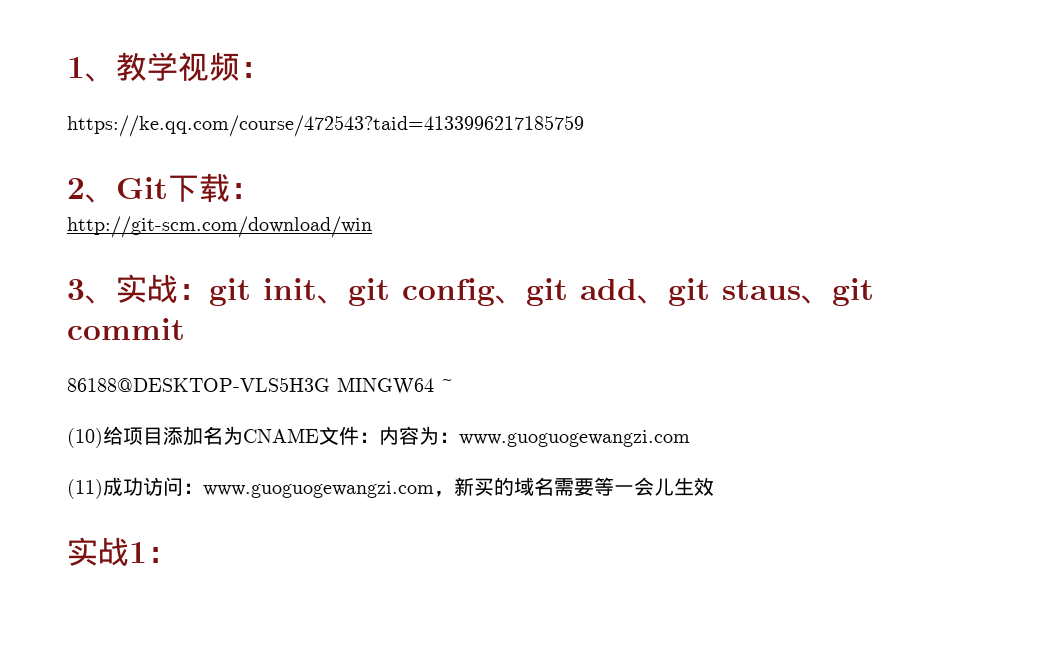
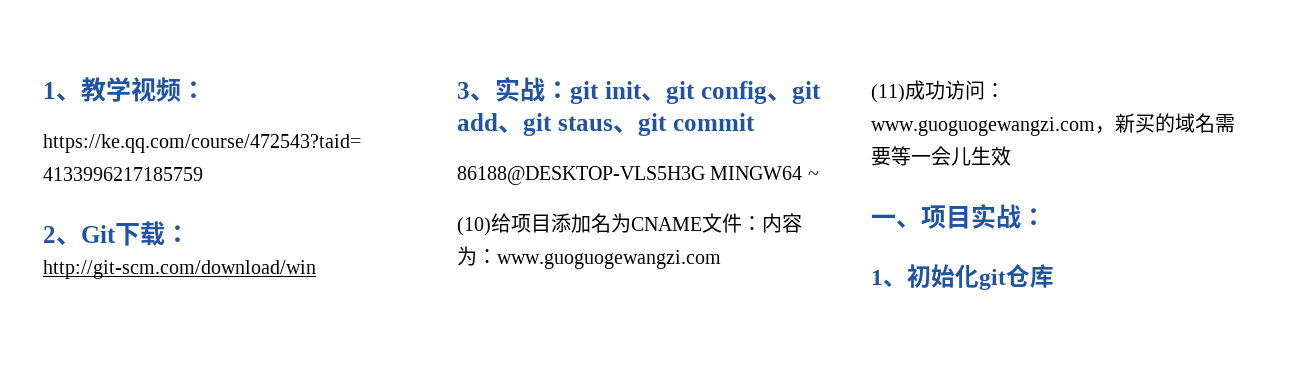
[67,537,178,566] 实战1： -> [871,204,1046,229] [871,264,1054,290] 一、项目实战： // 1、初始化git仓库

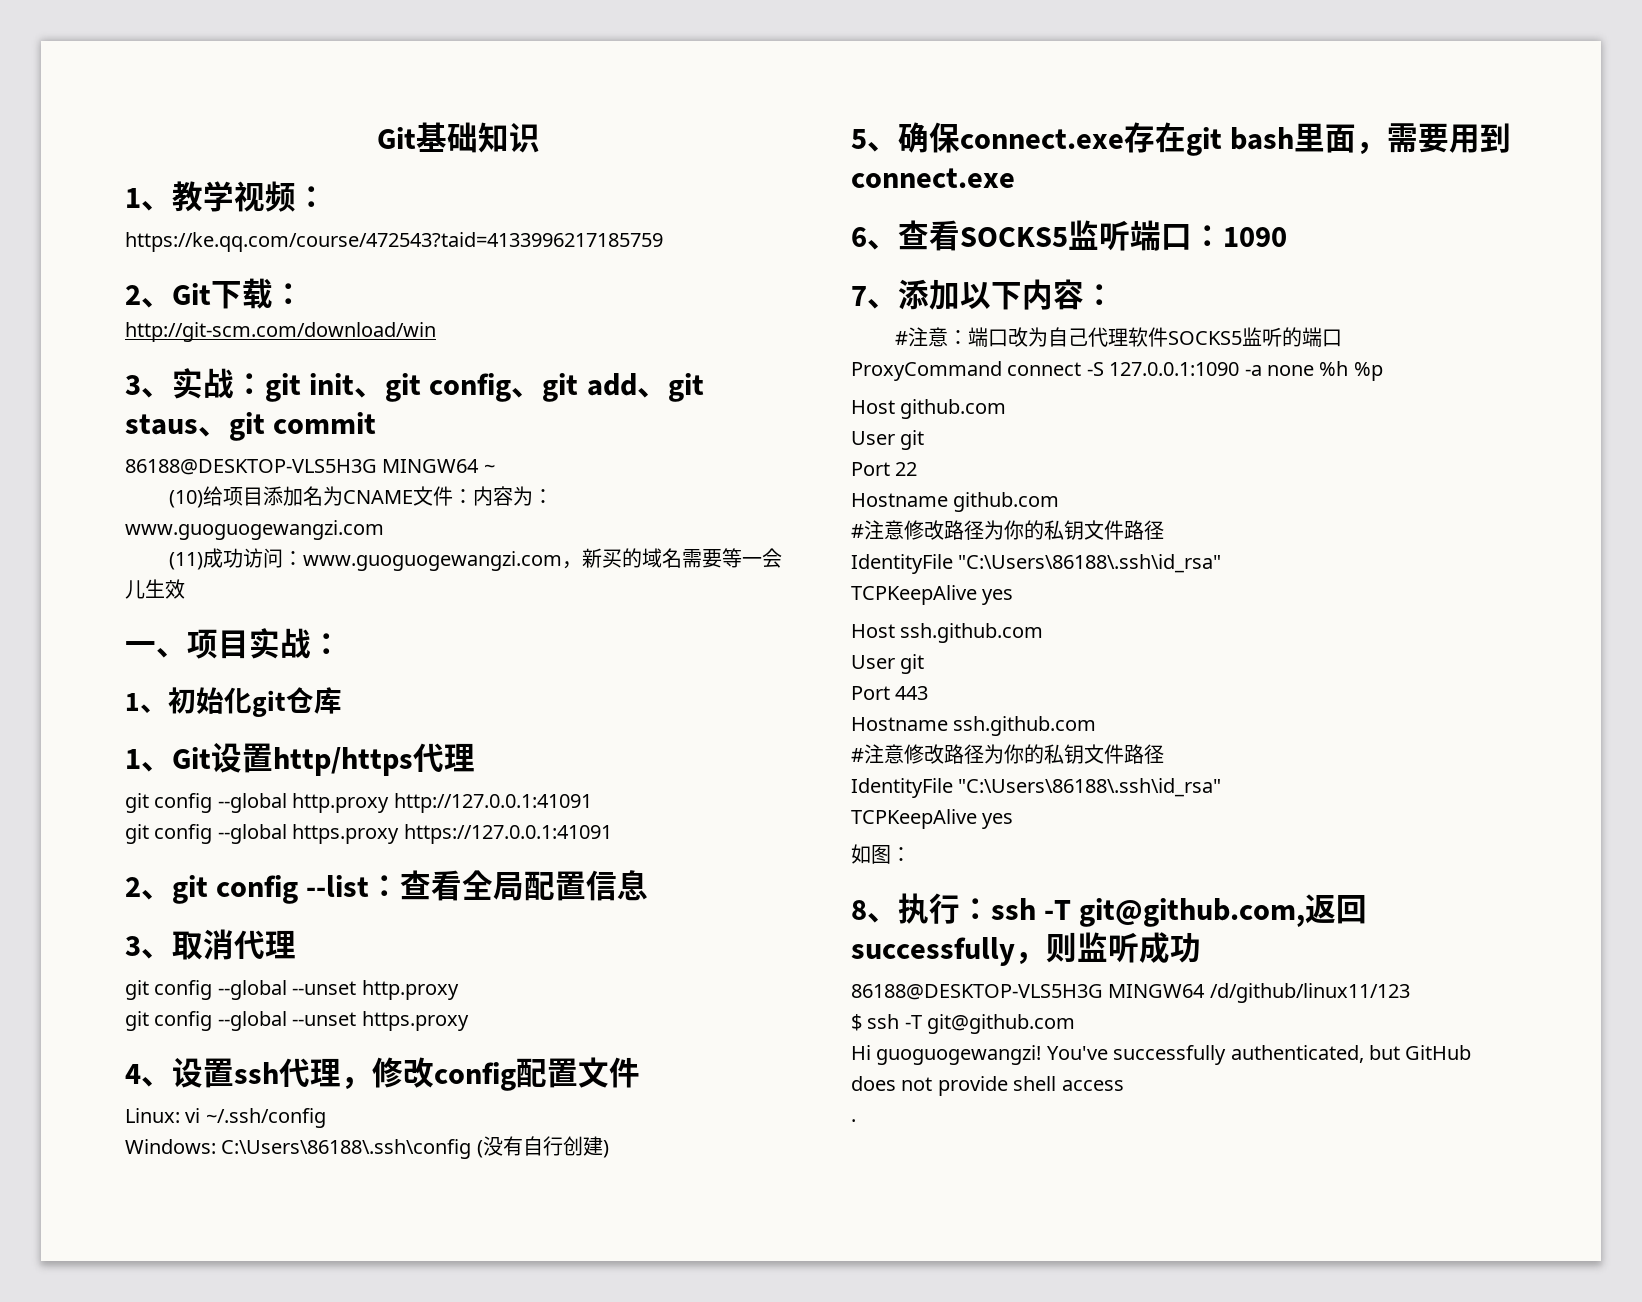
(43, 90) none -> [376,122,540,153] Git基础知识 //
(1054, 276) none -> [125,742,475,776] [125,793,592,813] [125,824,612,844] [125,870,649,904] [125,929,296,960] [125,980,459,1000] [125,1011,469,1031] [125,1057,640,1091] [125,1108,326,1128] [125,1136,609,1159] [851,122,1512,156] [851,168,1015,188] [851,220,1287,251] [851,279,1115,310] [894,327,1342,347] [851,361,1383,381] [851,399,1007,419] [851,430,925,450] [851,462,918,476] [851,492,1060,512] [851,520,1164,540] [851,554,1222,574] [851,585,1014,605] [851,623,1044,643] [851,654,925,674] [851,686,929,700] [851,716,1097,736] [851,744,1164,764] [851,778,1222,798] [851,809,1014,829] [851,844,911,864] [851,893,1368,927] [851,932,1201,966] [851,983,1410,1003] [851,1014,1076,1034] [851,1045,1472,1065] [851,1076,1124,1096] [851,1119,856,1122] // 1、Git设置http/https代理 // git config --global http.proxy http://127.0.0.1:41091 // git config --global https.proxy https://127.0.0.1:41091 // 2、git config --list：查看全局配置信息 // 3、取消代理 // git config --global --unset http.proxy // git config --global --unset https.proxy // 4、设置ssh代理，修改config配置文件 // Linux: vi ~/.ssh/config // Windows: C:\Users\86188\.ssh\config (没有自行创建) // 5、确保connect.exe存在git bash里面，需要用到connect.exe // 6、查看SOCKS5监听端口：1090 // 7、添加以下内容： // #注意：端口改为自己代理软件SOCKS5监听的端口 // ProxyCommand connect -S 127.0.0.1:1090 -a none %h %p // Host github.com // User git // Port 22 // Hostname github.com // #注意修改路径为你的私钥文件路径 // IdentityFile "C:\Users\86188\.ssh\id_rsa" // TCPKeepAlive yes // Host ssh.github.com // User git // Port 443 // Hostname ssh.github.com // #注意修改路径为你的私钥文件路径 // IdentityFile "C:\Users\86188\.ssh\id_rsa" // TCPKeepAlive yes // 如图： // 8、执行：ssh -T git@github.com,返回successfully，则监听成功 // 86188@DESKTOP-VLS5H3G MINGW64 /d/github/linux11/123 // $ ssh -T git@github.com // Hi guoguogewangzi! You've successfully authenticated, but GitHub does not provide shell access // .

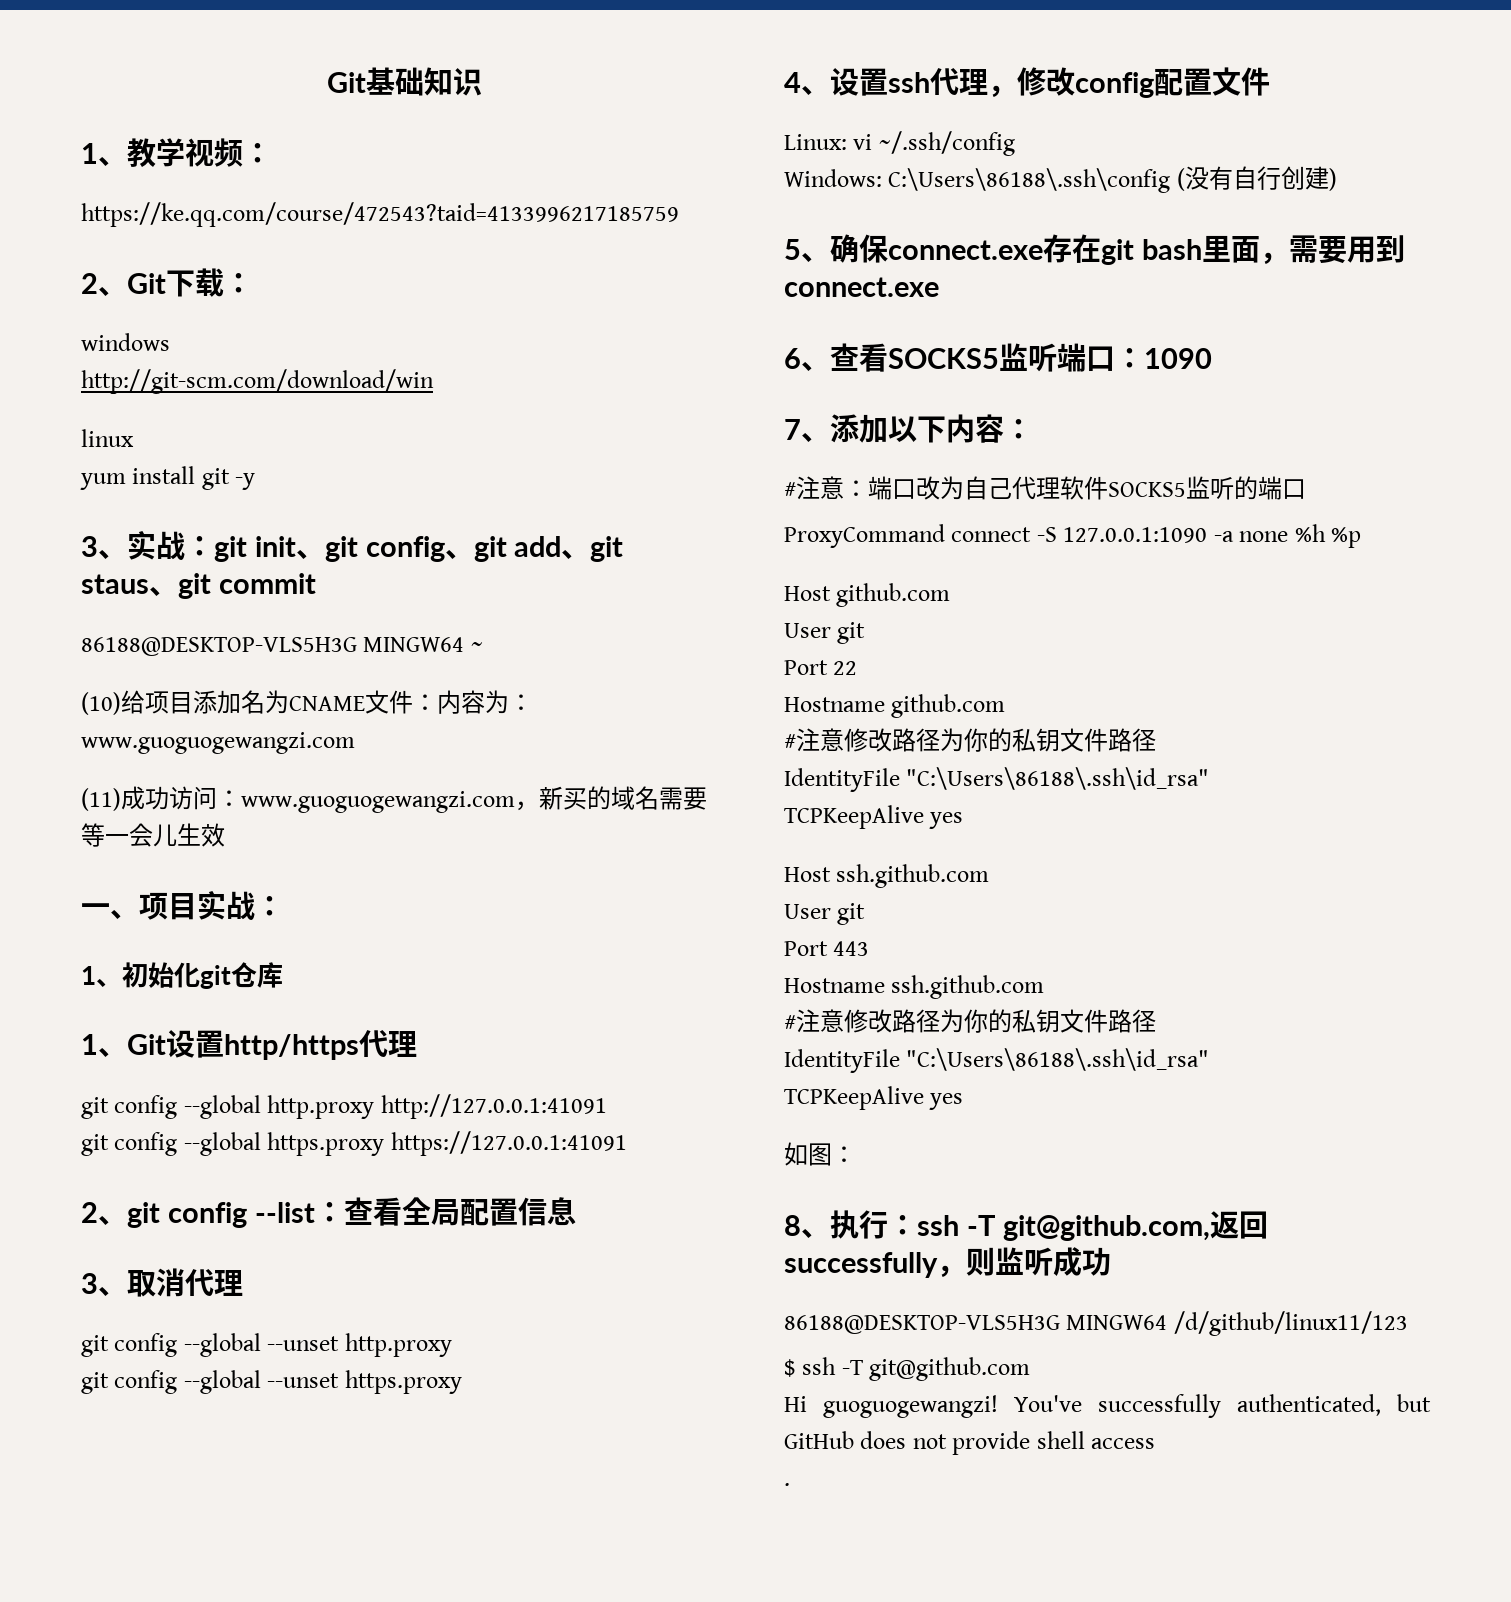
(304, 294) none -> [81,333,170,351] // windows
(436, 332) none -> [81,429,134,447] [80,466,256,490] // linux // yum install git -y

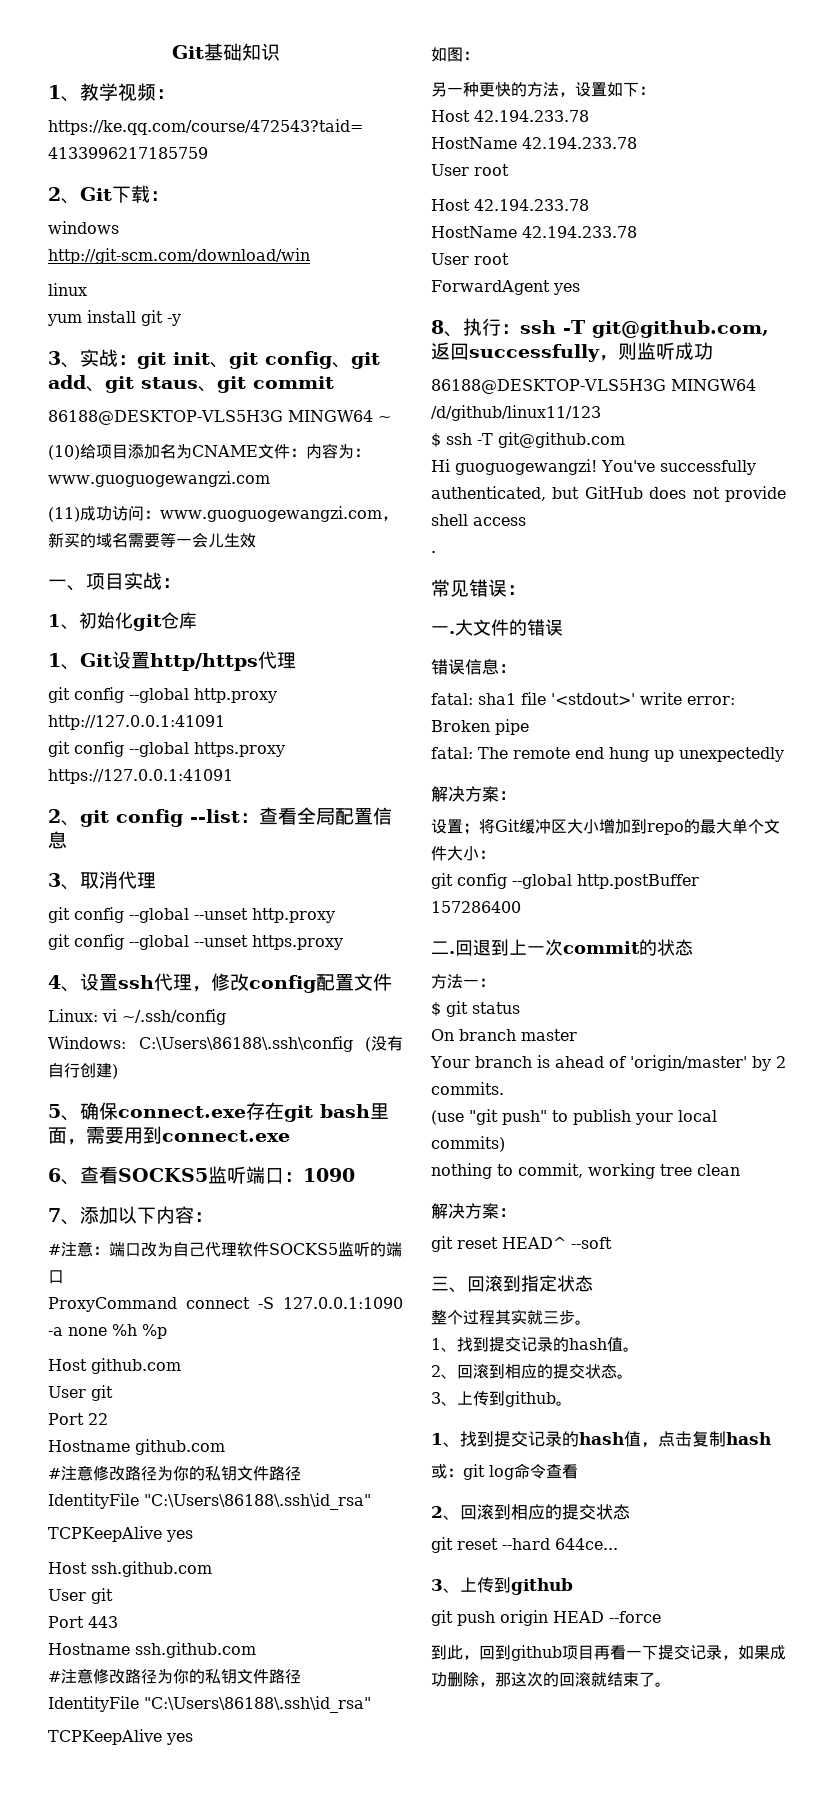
(856, 1154) none -> [431,82,655,97] [431,110,589,122] [431,137,637,149] [431,164,509,176] [431,199,589,211] [431,226,637,238] [431,253,509,265] [431,280,580,295] // 另一种更快的方法，设置如下： // Host 42.194.233.78 // HostName 42.194.233.78 // User root // Host 42.194.233.78 // HostName 42.194.233.78 // User root // ForwardAgent yes
(790, 1484) none -> [431,579,526,597] [431,619,563,636] [431,659,516,675] [431,692,735,705] [431,719,529,735] [431,747,784,762] [431,786,516,802] [431,818,780,835] [431,846,495,861] [431,873,699,889] [431,901,521,913] [431,939,693,956] [431,974,495,989] [431,1001,520,1017] [431,1029,577,1041] [430,1055,786,1071] [431,1082,504,1095] [431,1109,717,1125] [431,1136,505,1152] [431,1163,740,1179] [431,1203,516,1219] [431,1236,612,1252] [431,1275,593,1293] [431,1309,591,1325] [431,1337,639,1352] [431,1364,633,1379] [431,1391,572,1407] [431,1431,771,1448] [431,1463,578,1480] [431,1504,630,1520] [431,1537,618,1553] [431,1577,573,1595] [431,1610,661,1626] [431,1645,786,1661] [431,1671,671,1687] // 常见错误： // 一.大文件的错误 // 错误信息： // fatal: sha1 file '<stdout>' write error: Broken pipe // fatal: The remote end hung up unexpectedly // 解决方案： // 设置；将Git缓冲区大小增加到repo的最大单个文件大小： // git config --global http.postBuffer 157286400 // 二.回退到上一次commit的状态 // 方法一： // $ git status // On branch master // Your branch is ahead of 'origin/master' by 2 commits. // (use "git push" to publish your local commits) // nothing to commit, working tree clean // 解决方案： // git reset HEAD^ --soft // 三、回滚到指定状态 // 整个过程其实就三步。 // 1、找到提交记录的hash值。 // 2、回滚到相应的提交状态。 // 3、上传到github。 // 1、找到提交记录的hash值，点击复制hash // 或：git log命令查看 // 2、回滚到相应的提交状态 // git reset --hard 644ce... // 3、上传到github // git push origin HEAD --force // 到此，回到github项目再看一下提交记录，如果成功删除，那这次的回滚就结束了。

